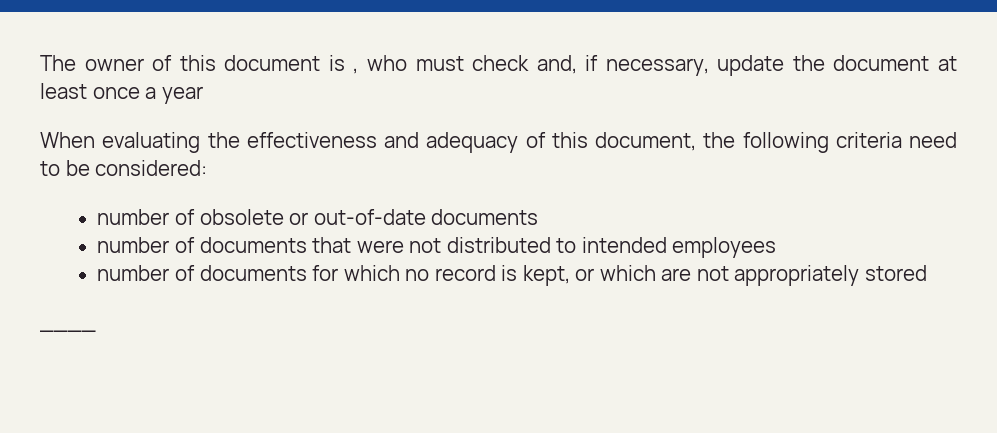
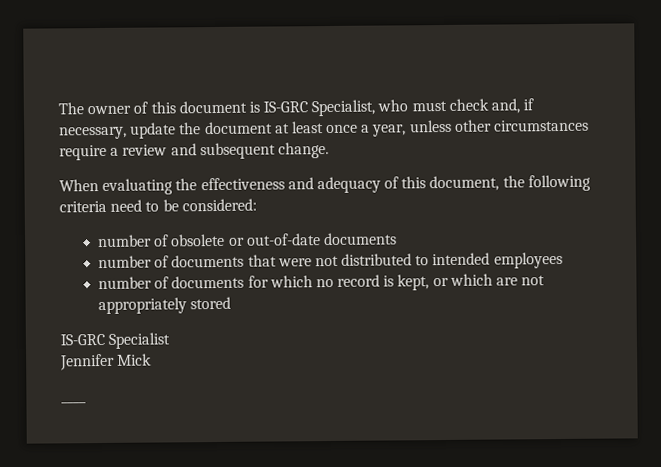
[353,68,359,74] , -> [263,99,376,117] IS-GRC Specialist,
[161,86,203,104] year -> [372,119,590,137] [59,142,329,161] year, unless other circumstances require a review and subsequent change.
(927, 273) none -> [60,332,171,349] [60,353,153,371] // IS-GRC Specialist // Jennifer Mick

